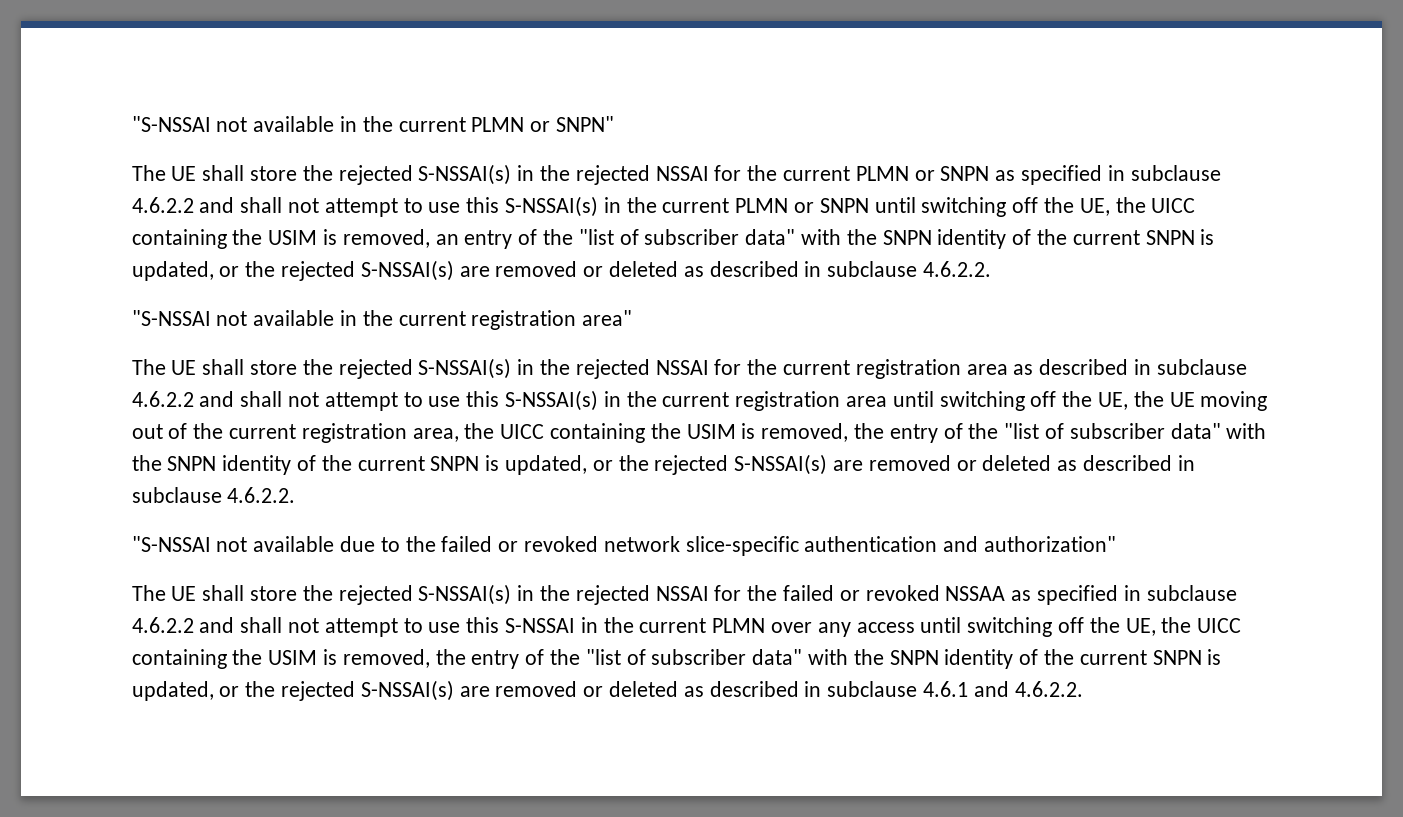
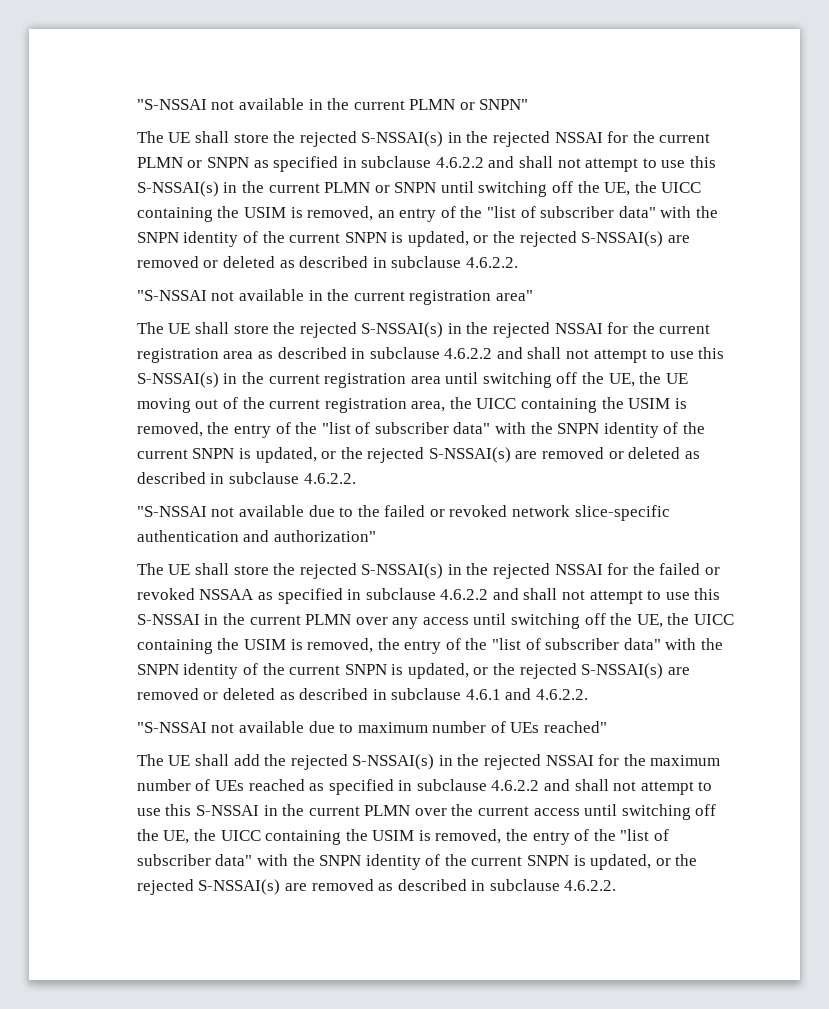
(1083, 689) none -> [136,721,608,733] [136,754,721,770] [136,779,713,795] [136,804,717,820] [136,829,670,845] [136,854,698,870] [136,879,617,895] // "S-NSSAI not available due to maximum number of UEs reached" // The UE shall add the rejected S-NSSAI(s) in the rejected NSSAI for the maximum number of UEs reached as specified in subclause 4.6.2.2 and shall not attempt to use this S-NSSAI in the current PLMN over the current access until switching off the UE, the UICC containing the USIM is removed, the entry of the "list of subscriber data" with the SNPN identity of the current SNPN is updated, or the rejected S-NSSAI(s) are removed as described in subclause 4.6.2.2.

